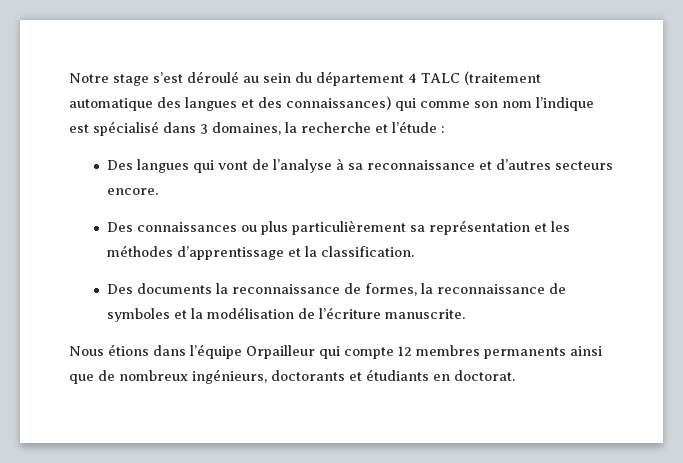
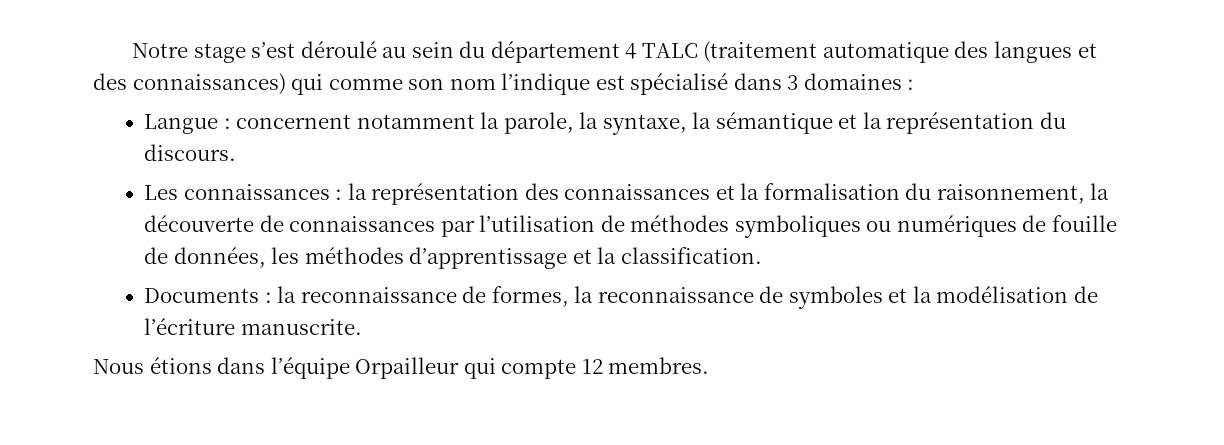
[212,121,445,135] [107,158,614,173] [107,188,159,195] [107,220,548,235] domaines, la recherche et l’étude : // Des langues qui vont de l’analyse à sa reconnaissance et d’autres secteurs encore. // Des connaissances ou plus particulièrement sa représentation et -> [803,73,915,90] [143,112,1066,135] [143,144,236,161] [143,183,1110,205] [143,215,1117,238] [143,247,266,268] domaines : // Langue : concernent notamment la parole, la syntaxe, la sémantique et la représentation du discours. // Les connaissances : la représentation des connaissances et la formalisation du raisonnement, la découverte de connaissances par l’utilisation de méthodes symboliques ou numériques de fouille de données,
[107,283,213,294] Des documents -> [143,288,272,303] Documents :
[416,345,602,359] [69,369,515,384] membres permanents ainsi que de nombreux ingénieurs, doctorants et étudiants en doctorat. -> [608,357,710,374] membres.

